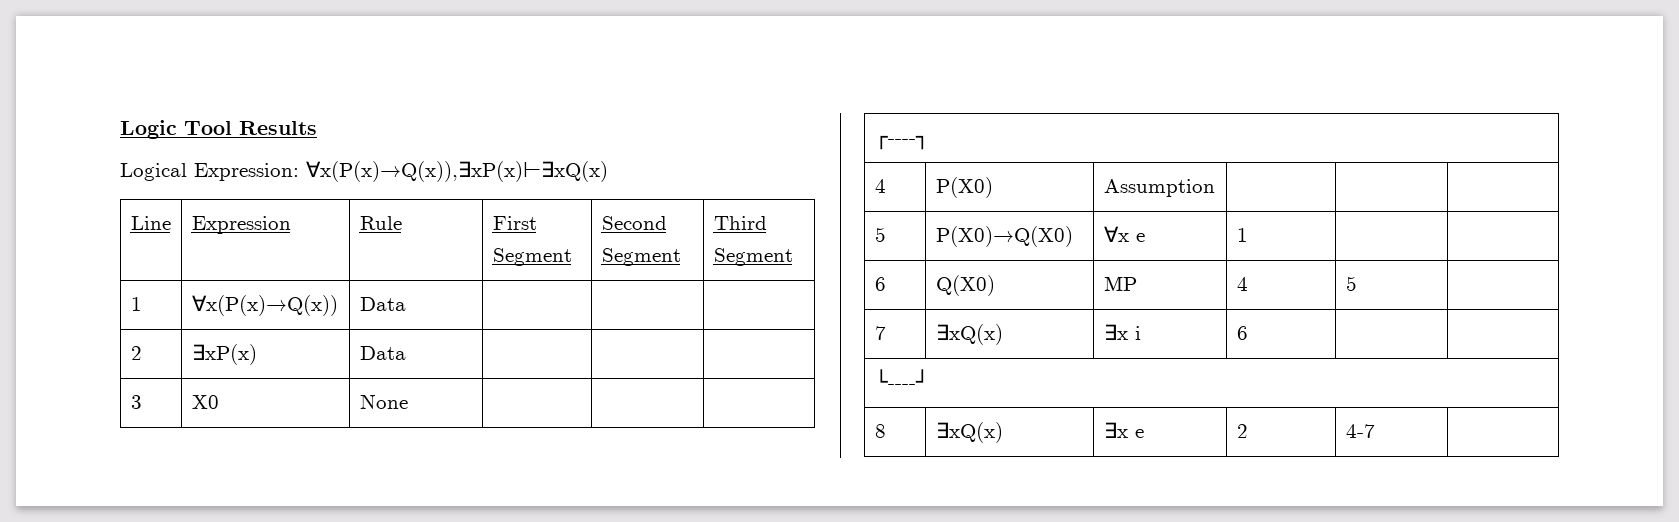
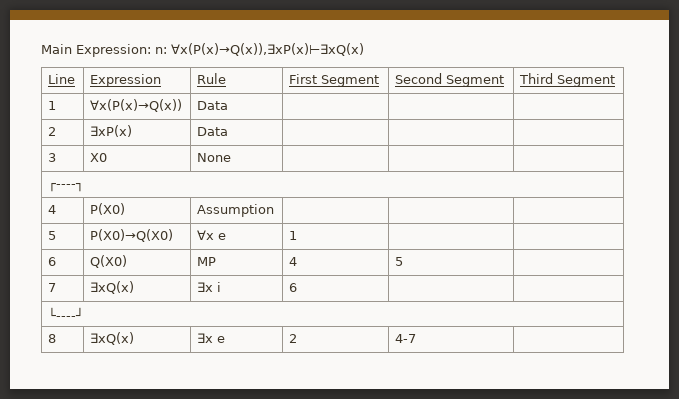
[120,120,317,139] [120,163,299,181] Logic Tool Results // Logical Expression: -> [41,44,167,57] Main Expression: n:

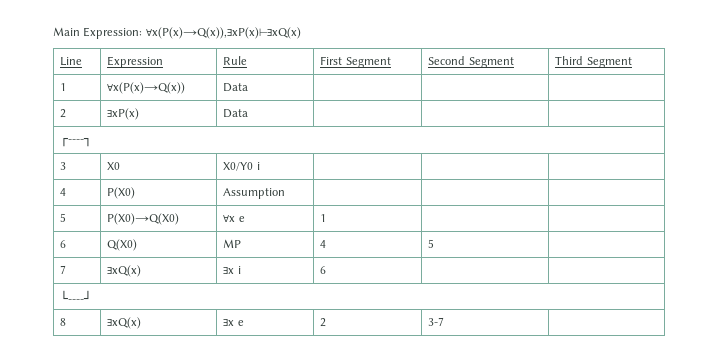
[155,47,167,54] n: -> (143, 33) none
(229, 131) none -> [60,137,93,147] // ┌----┐
[197,153,232,162] [48,182,85,192] None | | | // ┌----┐ -> [223,162,260,171] X0/Y0 i | | |
[395,334,417,343] 4-7 -> [428,317,445,326] 3-7

